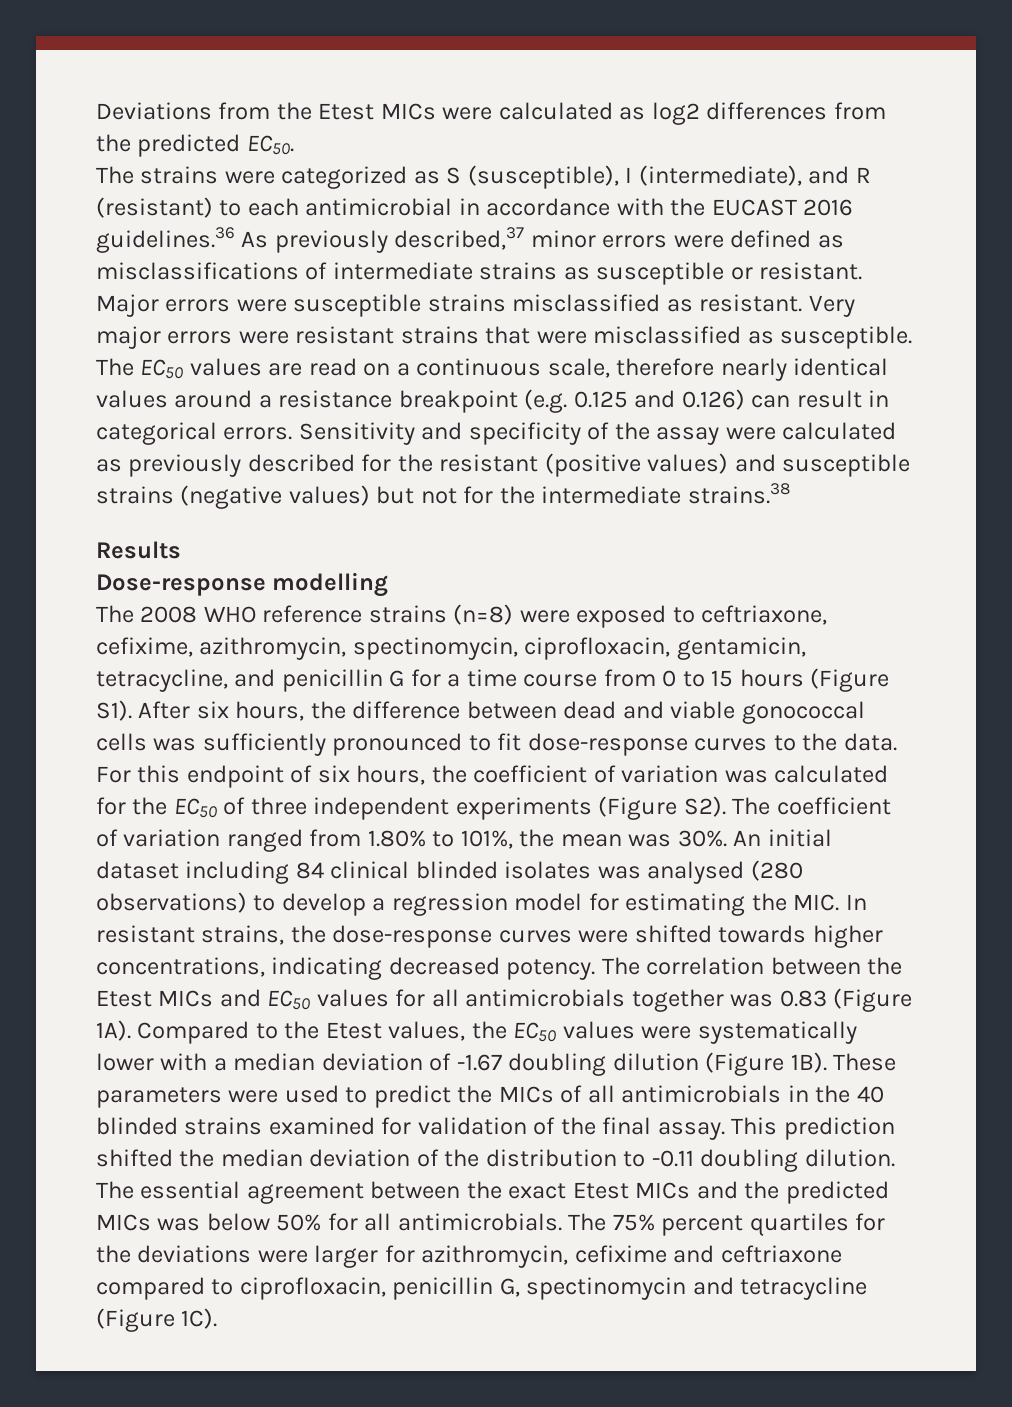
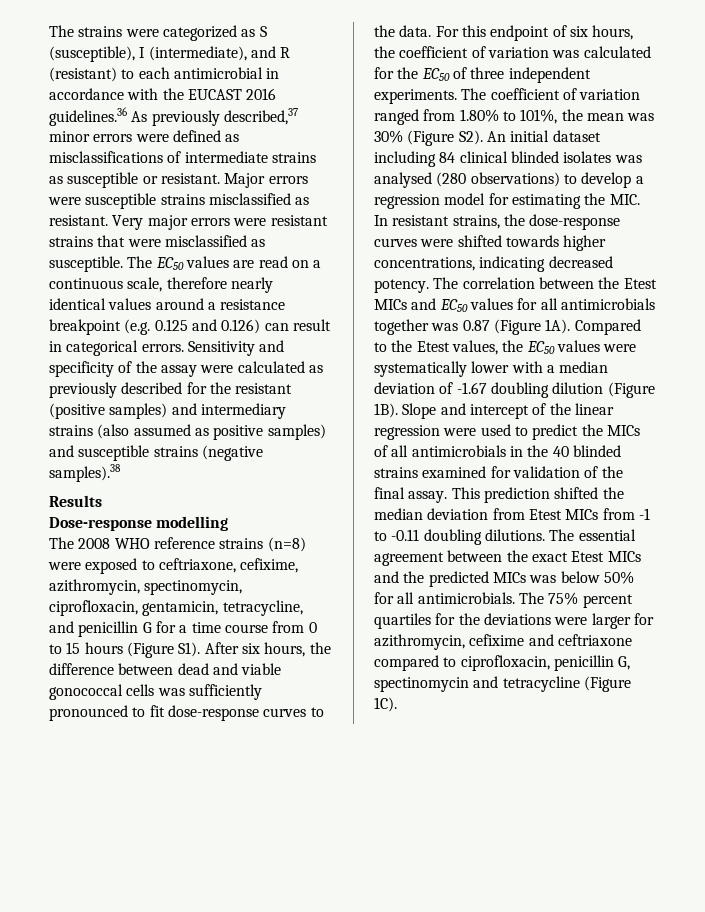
[96,102,886,125] [96,134,294,157] Deviations from the Etest MICs were calculated as log2 differences from the predicted EC50. // -> (49, 31) none
[647,453,911,477] [96,483,790,509] values) and susceptible strains (negative values) but not for the intermediate strains.38 -> [109,403,286,419] [49,424,326,440] [49,445,263,461] [49,464,121,482] samples) and intermediary strains (also assumed as positive samples) and susceptible strains (negative samples).38
[455,796,726,820] experiments (Figure S2). -> [374,89,457,104] experiments.
[677,830,727,847] 30%. -> [374,130,483,146] 30% (Figure S2).
[779,990,827,1007] 0.83 -> [462,320,490,331] 0.87
[833,1053,897,1071] [96,1087,222,1108] These parameters -> [402,403,614,419] [374,425,440,440] Slope and intercept of the linear regression
[416,1149,617,1167] of the distribution -> [492,508,650,520] from Etest MICs from -1
[804,1149,895,1167] dilution. -> [484,529,545,541] dilutions.

